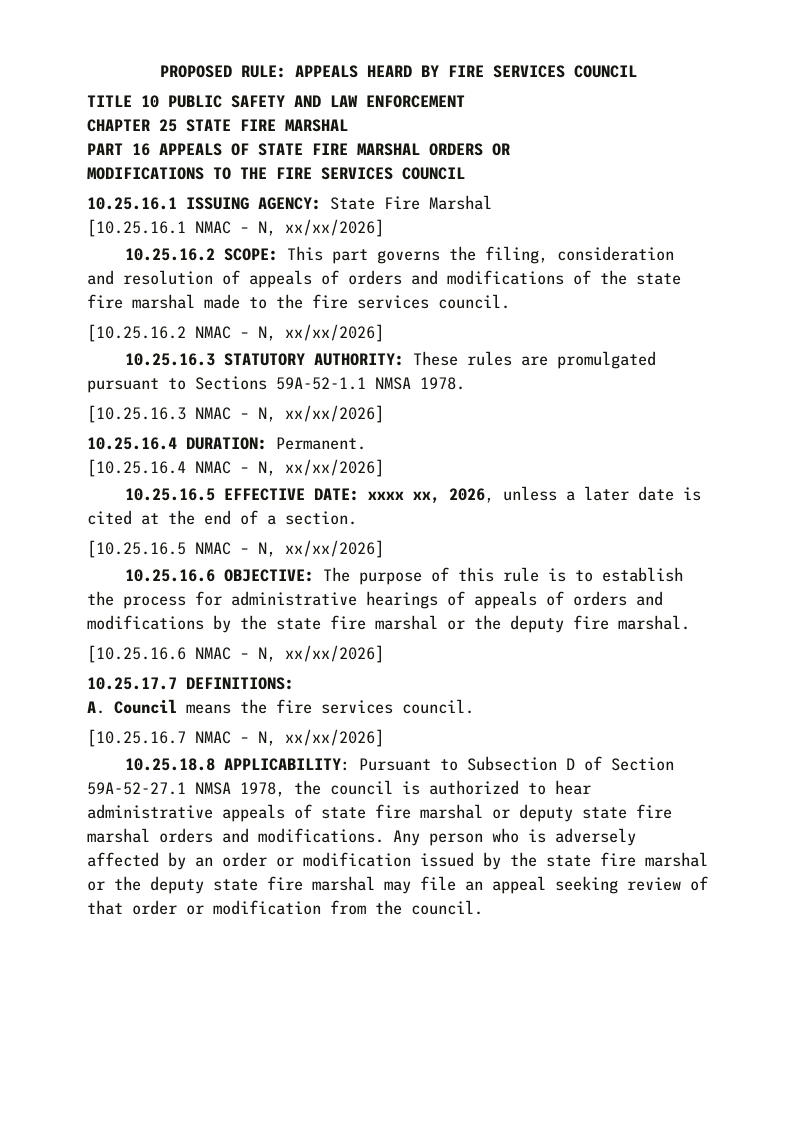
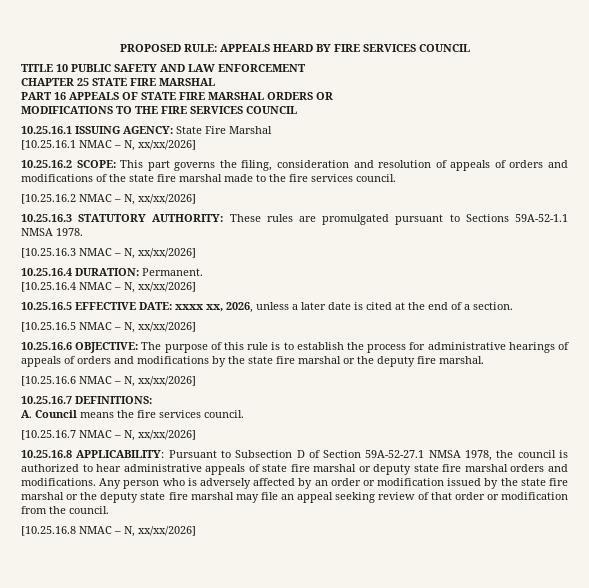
[87,677,177,690] 10.25.17.7 -> [21,396,72,404] 10.25.16.7
[124,758,215,771] 10.25.18.8 -> [21,450,72,458] 10.25.16.8
(483, 907) none -> [21,526,196,537] // [10.25.16.8 NMAC – N, xx/xx/2026]

